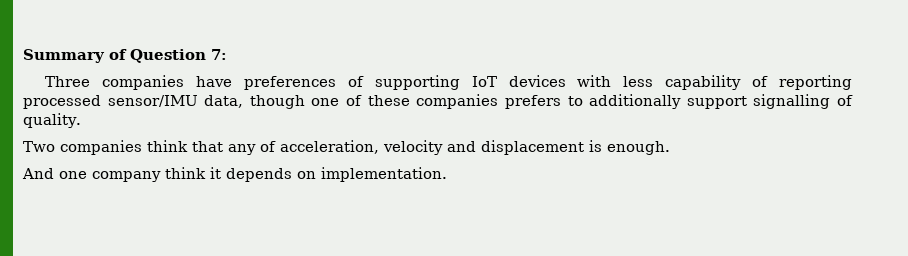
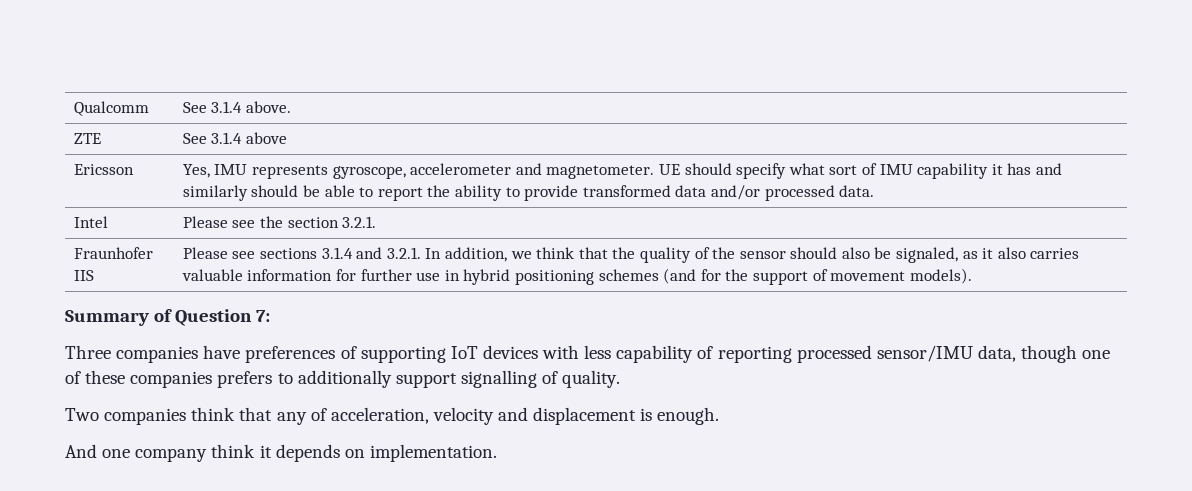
(23, 56) none -> [73,101,149,116] [182,101,292,113] [73,133,101,144] [182,132,288,144] [73,164,134,175] [182,163,1062,179] [182,185,875,201] [73,216,108,228] [182,216,377,228] [73,247,153,259] [73,270,94,281] [182,247,1080,263] [181,268,972,285] Qualcomm | See 3.1.4 above. // ZTE | See 3.1.4 above // Ericsson | Yes, IMU represents gyroscope, accelerometer and magnetometer. UE should specify what sort of IMU capability it has and similarly should be able to report the ability to provide transformed data and/or processed data. // Intel | Please see the section 3.2.1. // Fraunhofer IIS | Please see sections 3.1.4 and 3.2.1. In addition, we think that the quality of the sensor should also be signaled, as it also carries valuable information for further use in hybrid positioning schemes (and for the support of movement models). //

